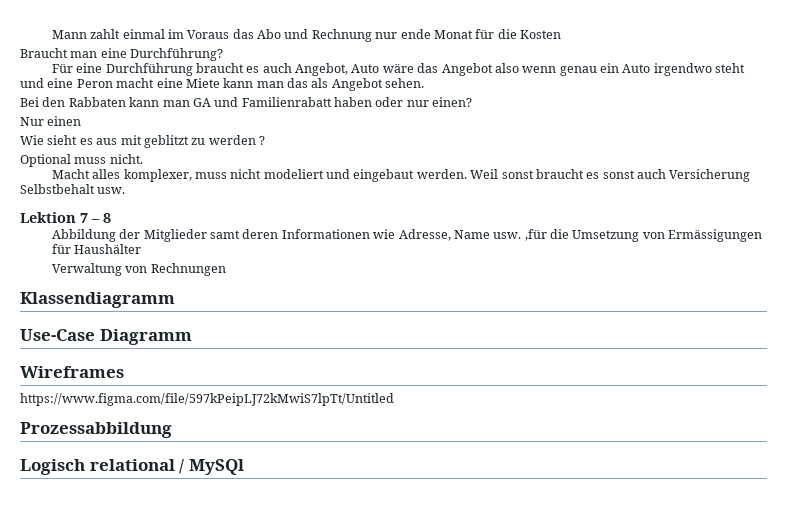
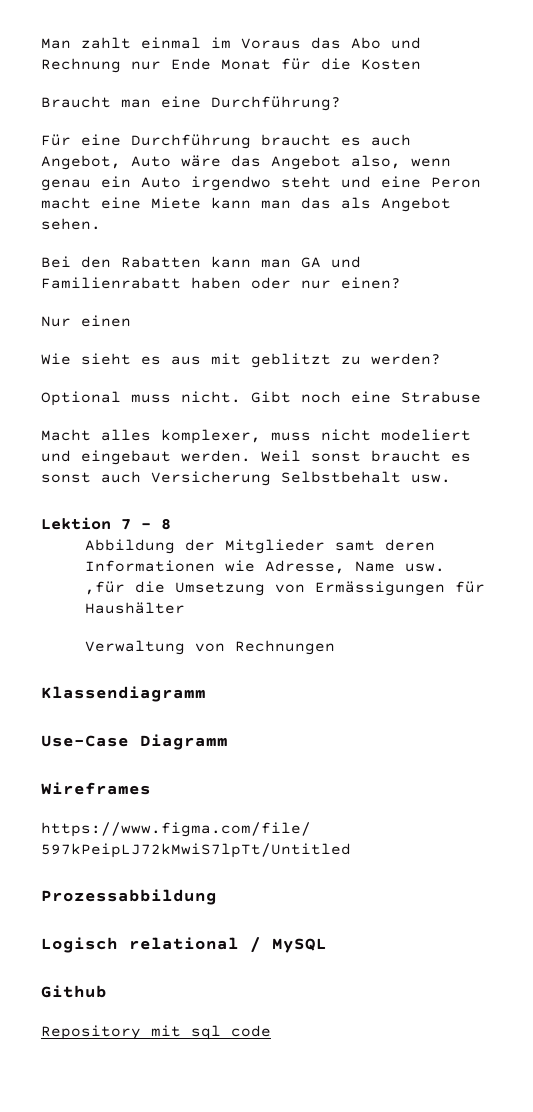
[51,30,87,39] Mann -> [41,38,71,49] Man
[400,29,431,39] ende -> [171,58,211,70] Ende
[494,63,519,73] also -> [351,155,401,169] also,
[68,97,126,107] Rabbaten -> [121,256,201,268] Rabatten
[208,135,265,145] werden ? -> [371,353,441,365] werden?
(143, 159) none -> [251,391,481,403] Gibt noch eine Strabuse
[188,459,244,475] MySQl -> [272,938,327,953] [41,985,107,998] [41,1025,271,1040] MySQL // Github // Repository mit sql code

